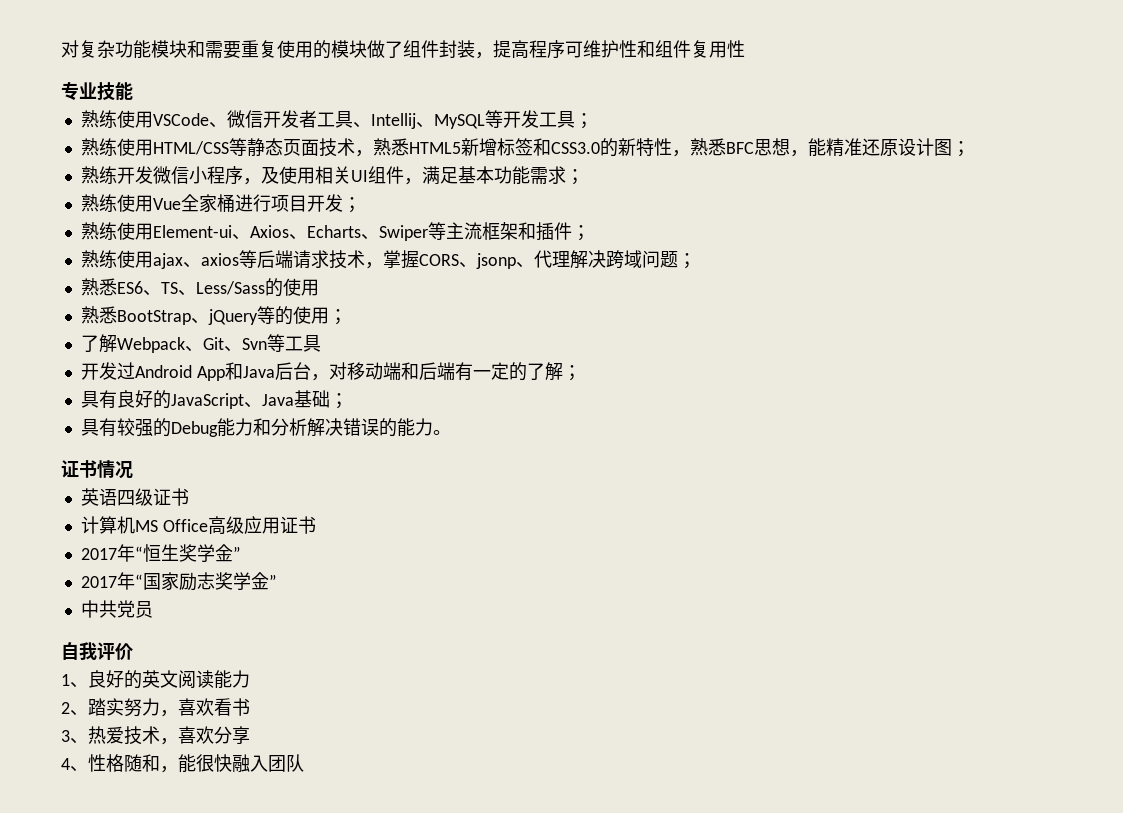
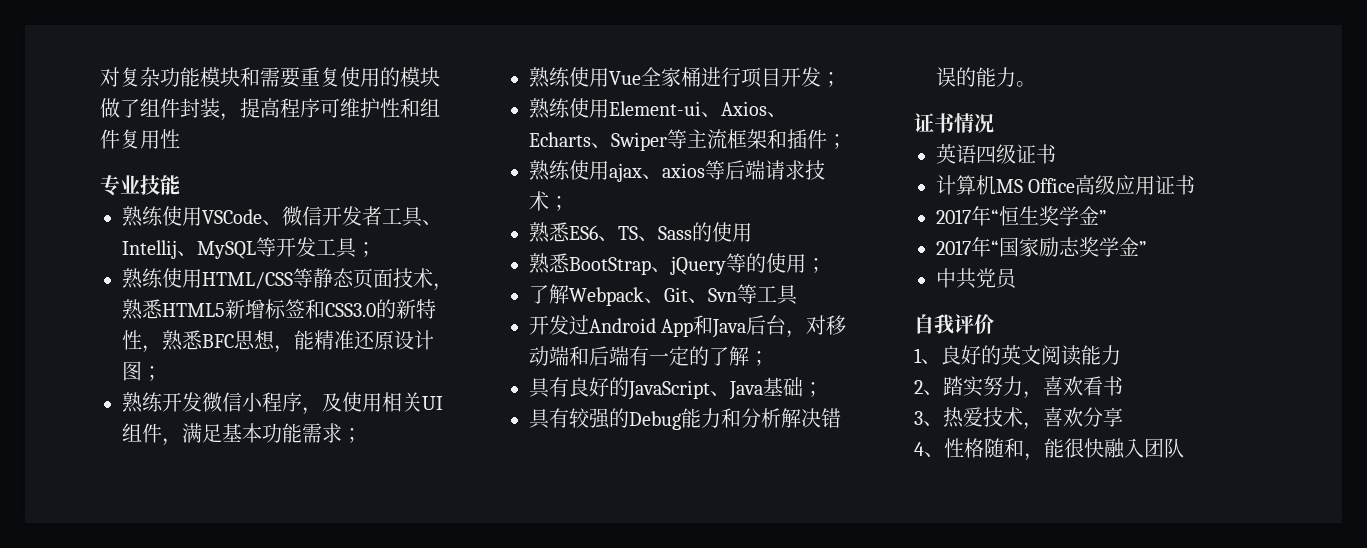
[364,250,678,269] ，掌握CORS、jsonp、代理解决跨域问题 -> (549, 201) none
[195,281,265,295] Less/Sass -> [658,226,692,240] Sass

